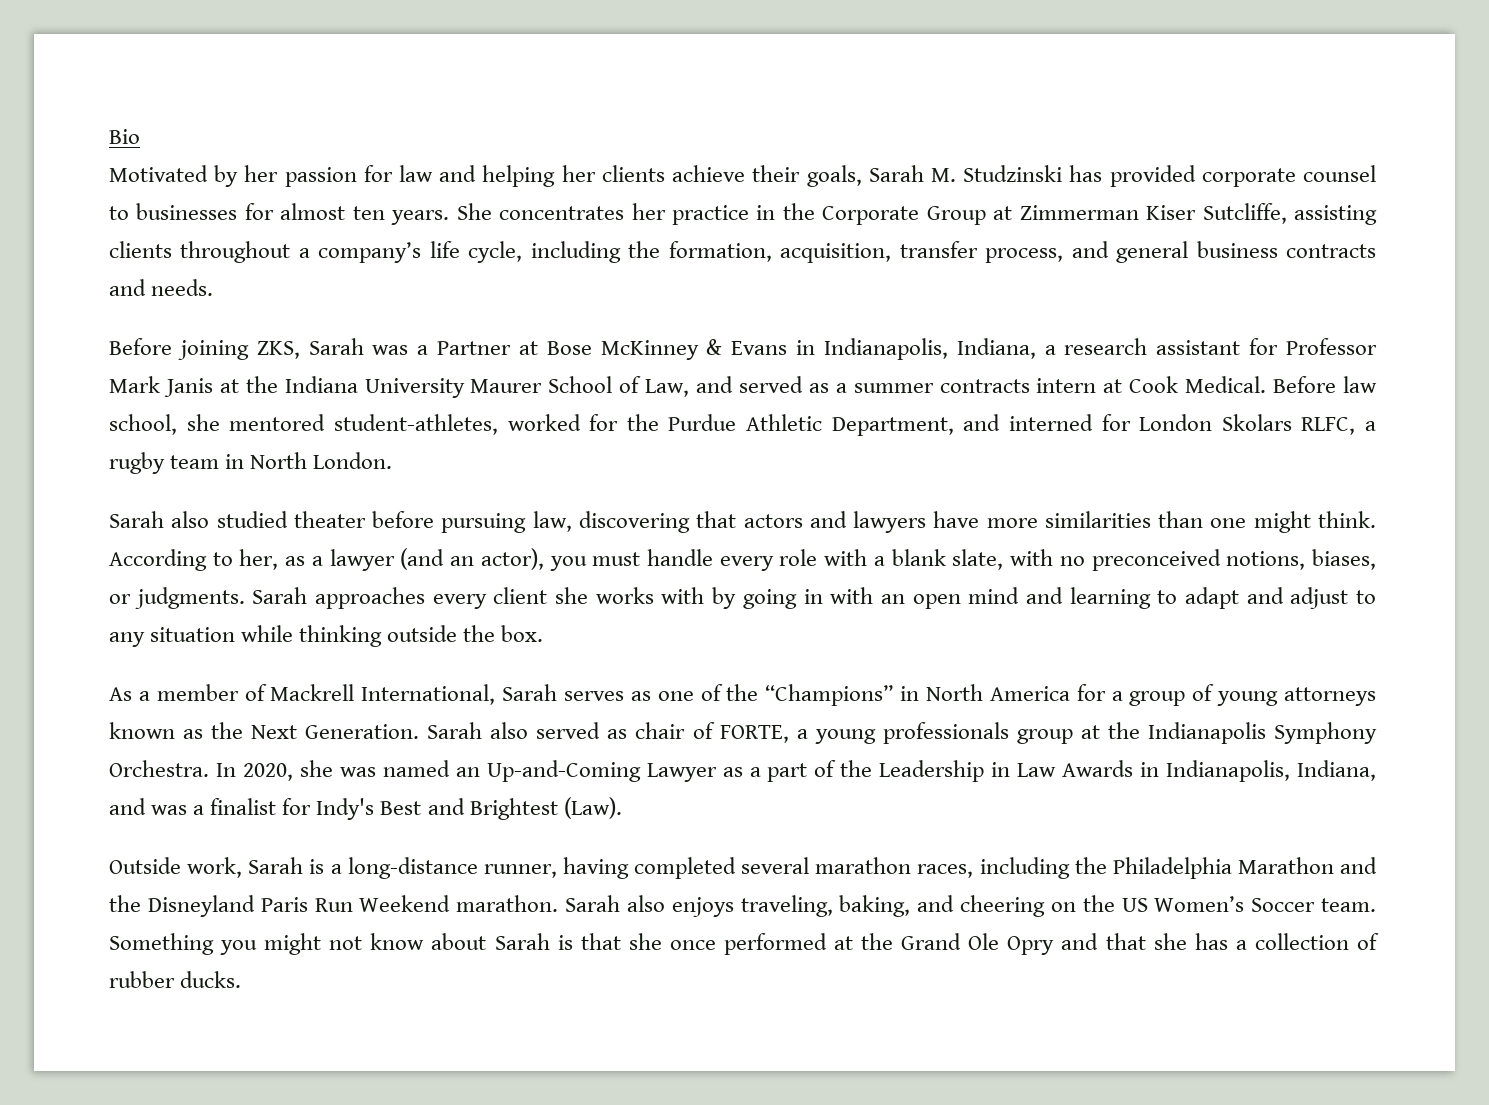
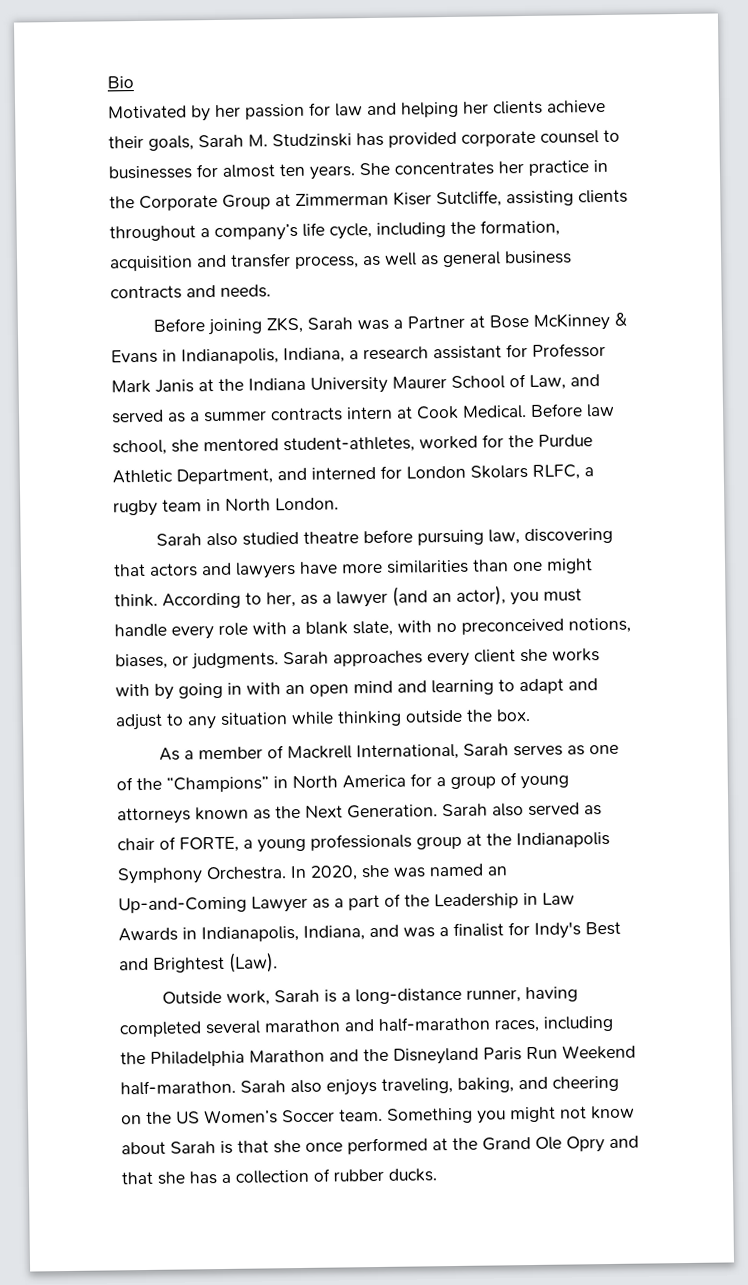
[780,241,1109,263] acquisition, transfer process, and -> [109,252,439,272] acquisition and transfer process, as well as
[293,511,366,528] theater -> [302,531,359,544] theatre
(912, 865) none -> [344,1016,491,1032] and half-marathon
[456,895,559,912] marathon. -> [120,1079,236,1096] half-marathon.

